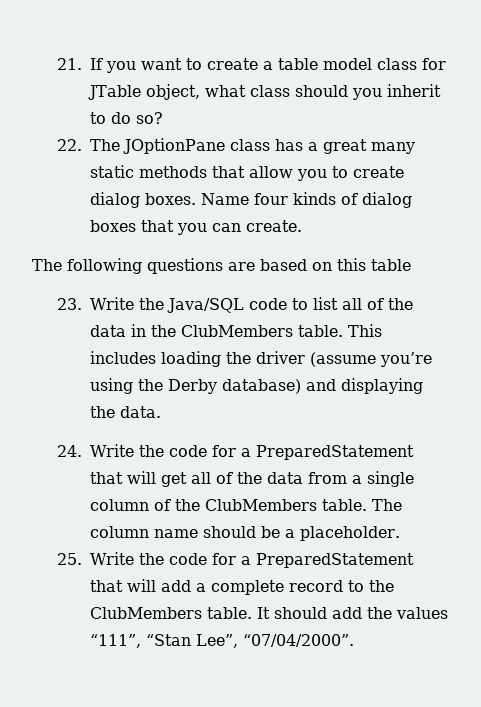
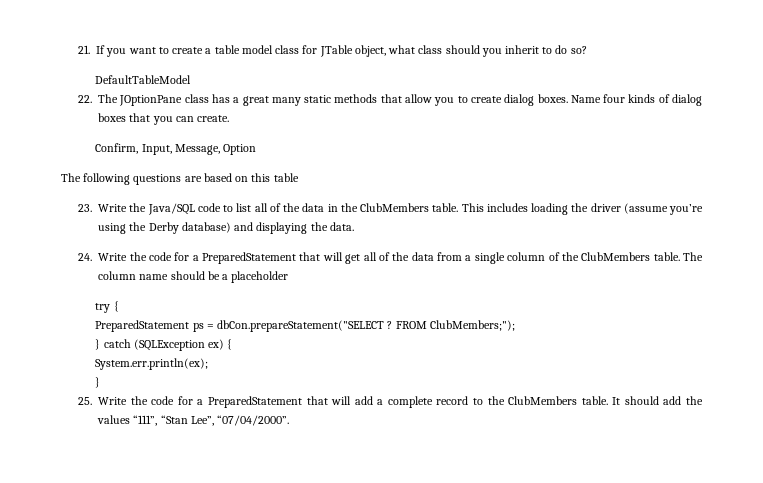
(163, 118) none -> [95,75,192,84] // DefaultTableModel
(302, 226) none -> [95,143,257,155] // Confirm, Input, Message, Option
[299,526,400,541] placeholder. -> [231,271,289,283] [95,301,119,313] [95,320,515,332] [95,339,233,351] [95,358,209,370] [95,377,101,388] placeholder // try { // PreparedStatement ps = dbCon.prepareStatement("SELECT ? FROM ClubMembers;"); // } catch (SQLException ex) { // System.err.println(ex); // }

